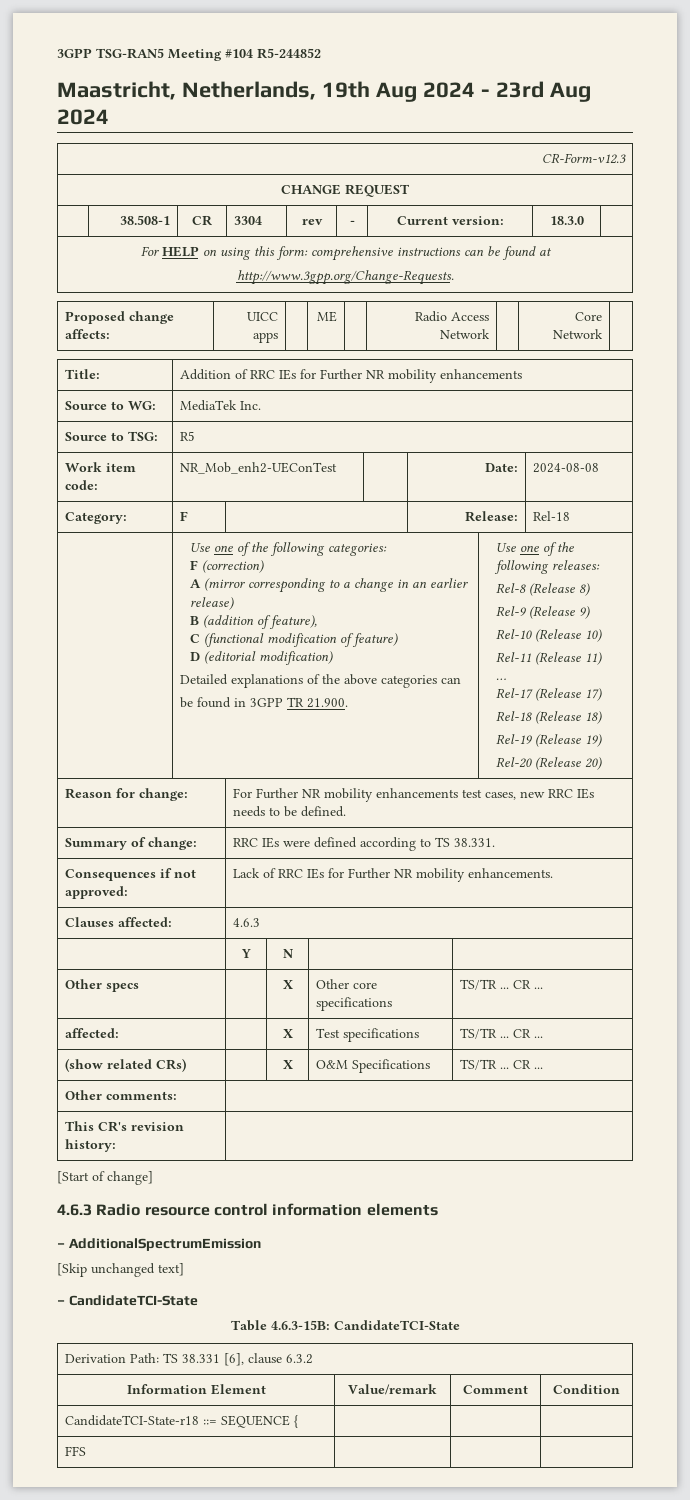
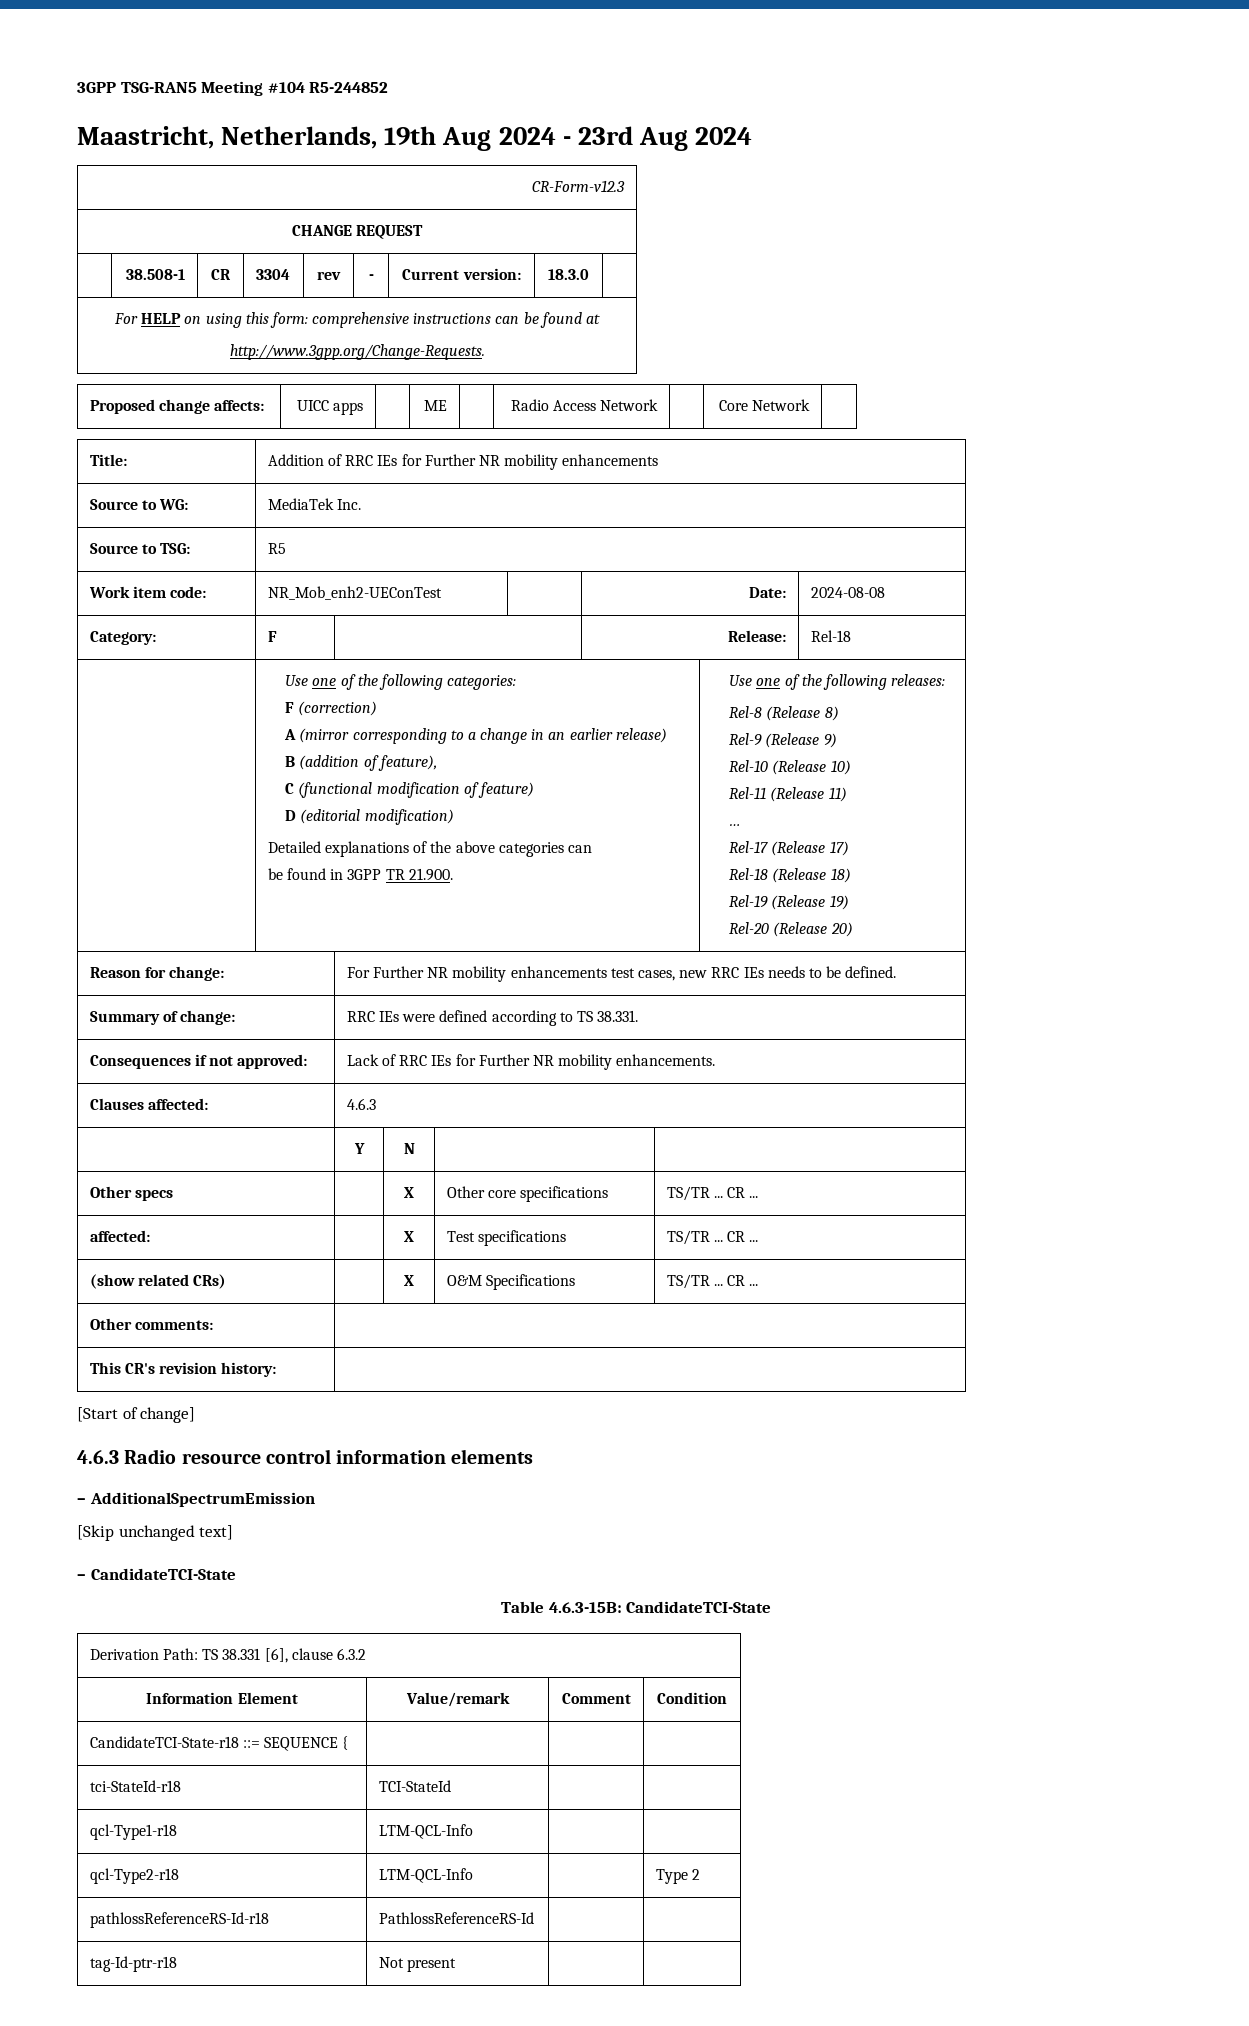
[64,1446,86,1456] FFS | -> [89,1780,181,1792] [378,1780,451,1792] [89,1824,177,1840] [378,1824,473,1839] [89,1868,179,1884] [378,1868,473,1883] [655,1869,701,1884] [89,1912,269,1928] [378,1912,534,1924] [89,1956,177,1972] [378,1957,457,1972] tci-StateId-r18 | TCI-StateId | | // qcl-Type1-r18 | LTM-QCL-Info | | // qcl-Type2-r18 | LTM-QCL-Info | | Type 2 // pathlossReferenceRS-Id-r18 | PathlossReferenceRS-Id | | // tag-Id-ptr-r18 | Not present

